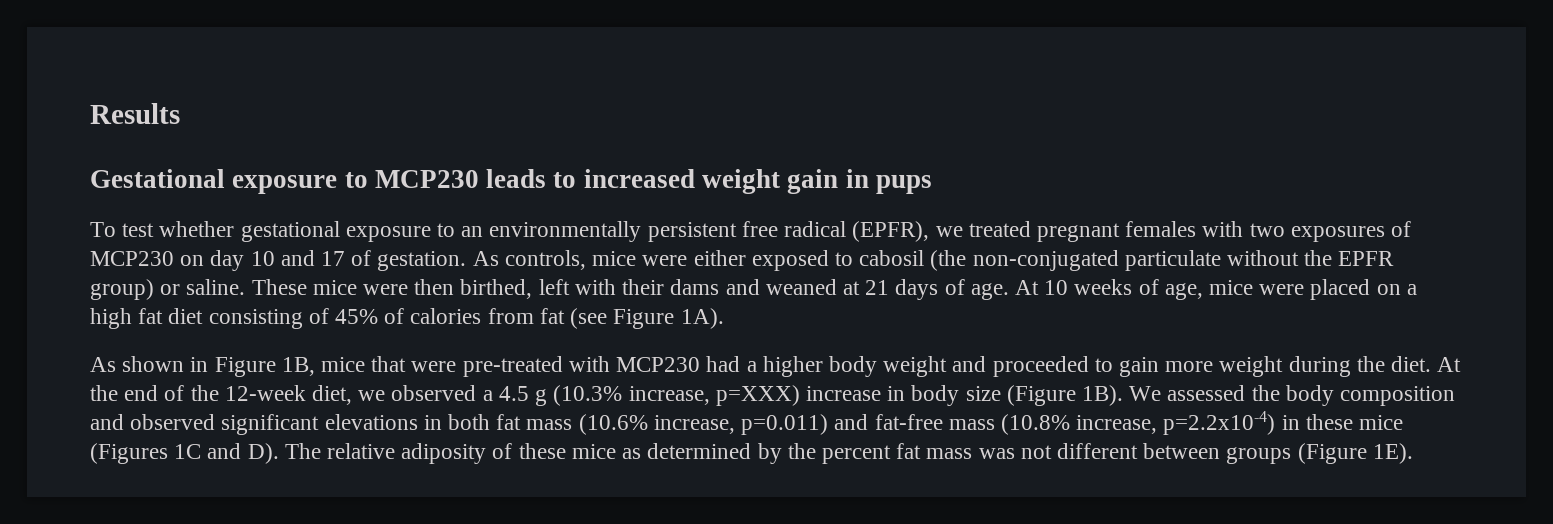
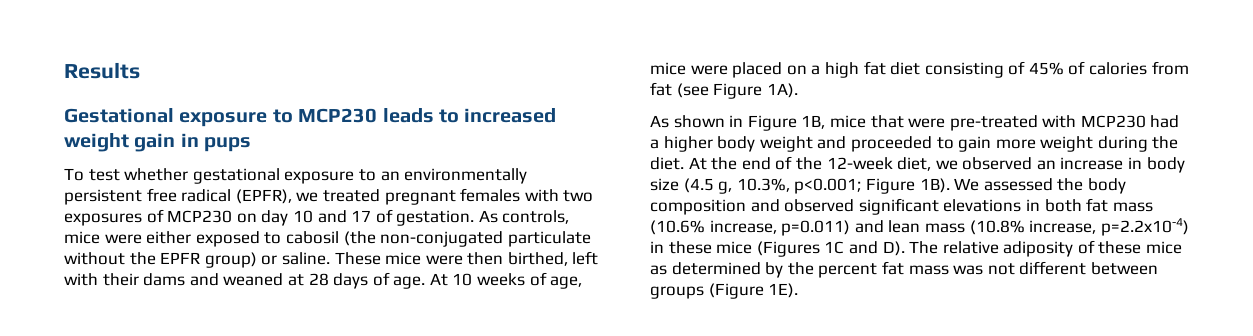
[865,280,890,295] 21 -> [308,273,329,286] 28
[482,385,1076,406] a 4.5 g (10.3% increase, p=XXX) increase in body size (Figure -> [1036,157,1185,173] [650,178,915,194] an increase in body size (4.5 g, 10.3%, p<0.001; Figure
[874,414,943,430] fat-free -> [888,220,921,233] lean

